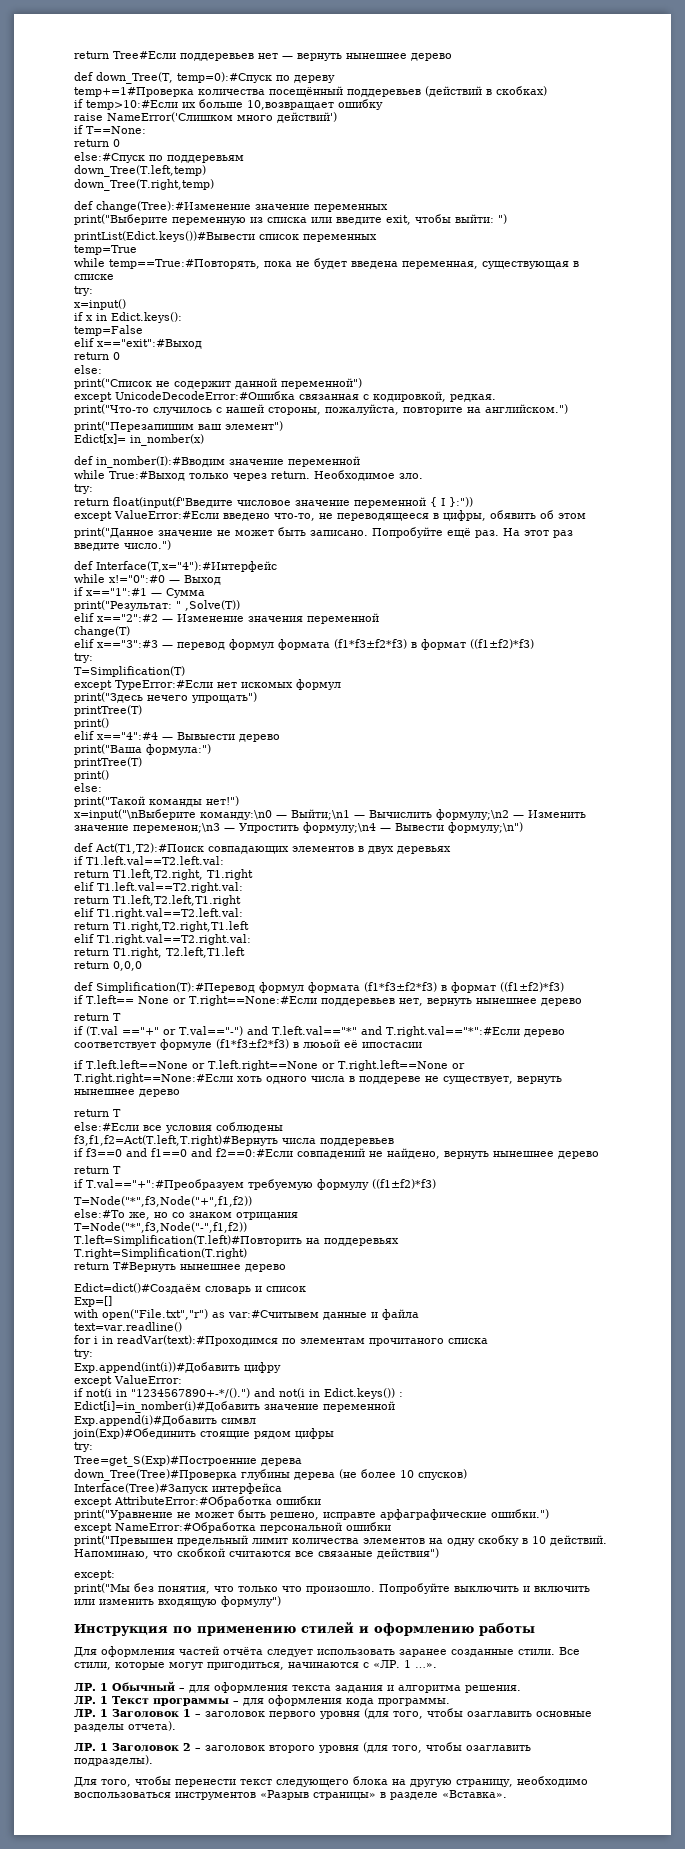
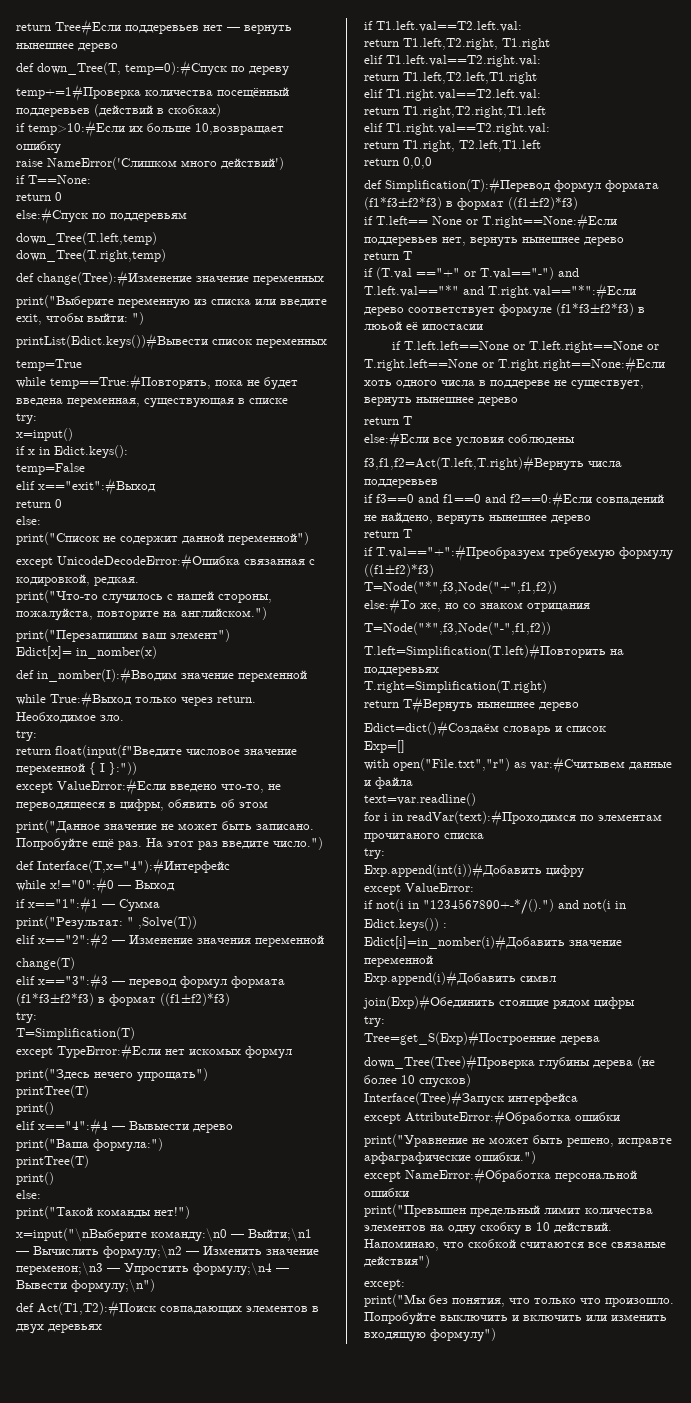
[74,1622,535,1636] [74,1646,580,1657] [74,1660,437,1670] [74,1681,521,1693] [74,1695,450,1706] [74,1708,592,1719] [74,1721,176,1732] [74,1742,531,1753] [74,1755,153,1766] [74,1776,588,1787] [74,1790,507,1800] // Инструкция по применению стилей и оформлению работы // Для оформления частей отчёта следует использовать заранее созданные стили. Все стили, которые могут пригодиться, начинаются с «ЛР. 1 …». // ЛР. 1 Обычный – для оформления текста задания и алгоритма решения. // ЛР. 1 Текст программы – для оформления кода программы. // ЛР. 1 Заголовок 1 – заголовок первого уровня (для того, чтобы озаглавить основные разделы отчета). // ЛР. 1 Заголовок 2 – заголовок второго уровня (для того, чтобы озаглавить подразделы). // Для того, чтобы перенести текст следующего блока на другую страницу, необходимо воспользоваться инструментов «Разрыв страницы» в разделе «Вставка». -> (496, 1335) none

